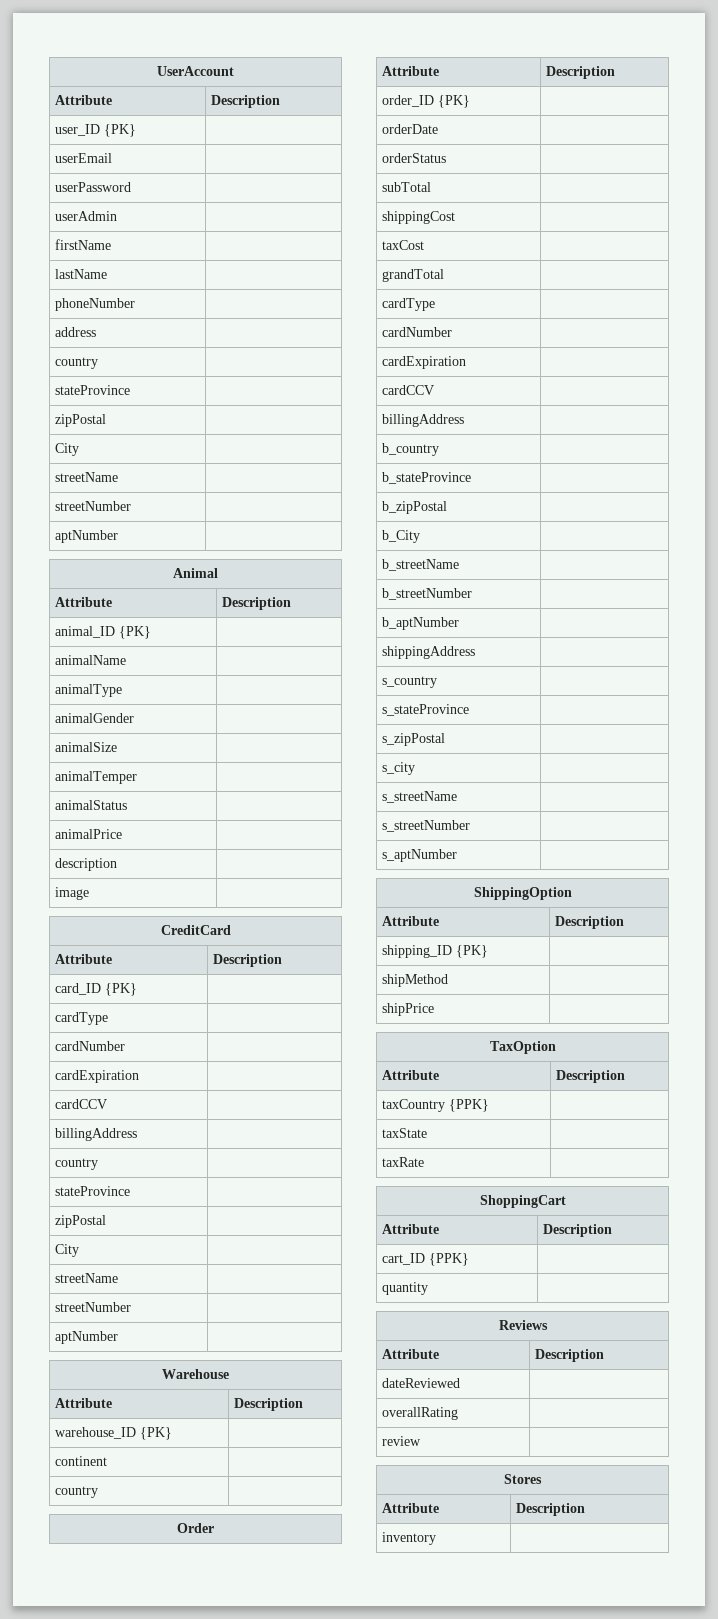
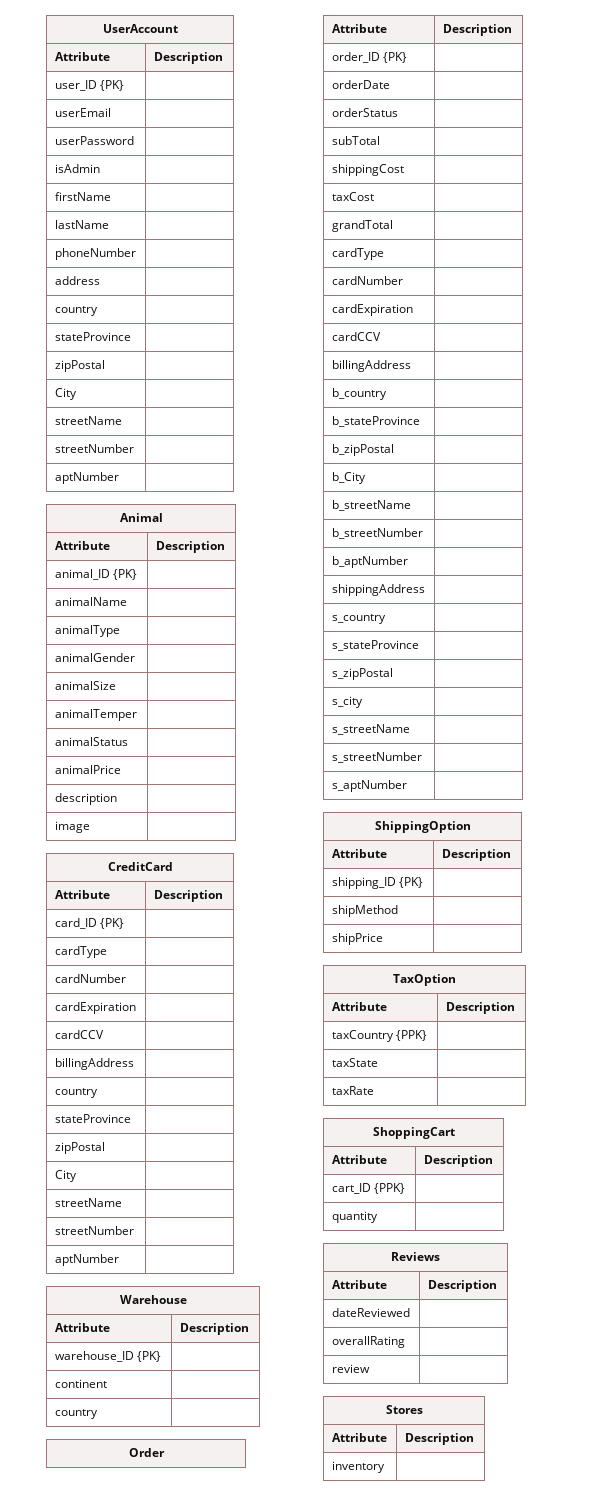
[54,211,117,221] userAdmin -> [54,164,100,173] isAdmin

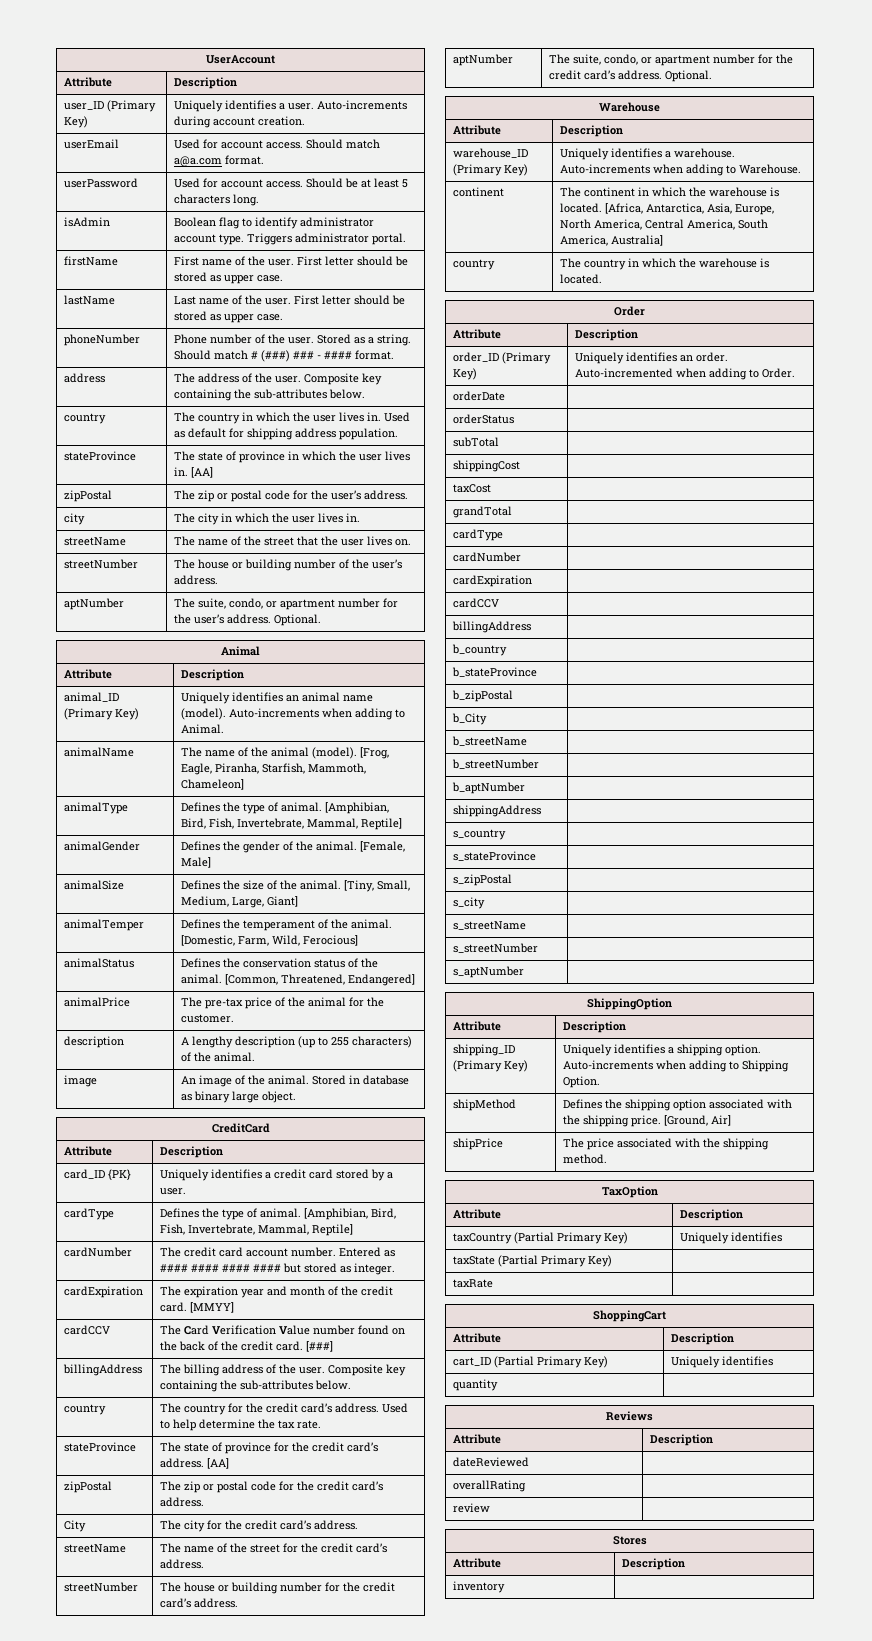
[100,80,125,91] [54,108,111,117] [54,136,134,145] [54,164,100,173] [54,192,111,201] [54,220,109,229] [54,248,136,260] [54,276,100,285] [54,306,98,316] [54,332,131,341] [54,360,105,372] [54,388,77,400] [54,416,122,425] [54,444,134,453] [54,472,119,484] [119,513,163,522] [54,541,110,550] [155,541,225,553] [54,569,138,580] [54,597,127,606] [54,625,120,637] [54,653,135,662] [54,681,116,690] [54,709,137,721] [54,737,128,746] [54,765,121,774] [54,793,117,805] [54,821,90,833] {PK} | // userEmail | // userPassword | // isAdmin | // firstName | // lastName | // phoneNumber | // address | // country | // stateProvince | // zipPostal | // City | // streetName | // streetNumber | // aptNumber | // Animal // Attribute | Description // animal_ID {PK} | // animalName | // animalType | // animalGender | // animalSize | // animalTemper | // animalStatus | // animalPrice | // description | // image | -> [107,100,157,112] [64,116,89,128] [174,100,408,112] [174,116,306,128] [64,139,120,149] [174,139,381,149] [174,155,265,167] [64,178,139,188] [174,178,409,188] [174,194,260,206] [64,217,111,227] [174,217,375,229] [174,233,407,245] [64,256,119,266] [174,256,409,266] [174,272,284,284] [64,295,116,305] [174,295,406,305] [174,311,284,323] [64,334,141,346] [174,334,412,346] [174,350,395,362] [64,373,106,383] [174,373,383,385] [174,389,366,401] [64,413,107,424] [174,412,411,424] [174,428,399,440] [64,451,137,461] [174,451,411,463] [174,467,214,478] [64,490,113,502] [174,490,409,502] [64,513,86,525] [174,513,361,525] [64,537,127,546] [174,536,412,546] [64,559,139,569] [174,559,403,571] [174,575,219,585] [64,598,125,610] [174,598,399,610] [174,614,322,626] [221,646,260,656] [64,669,113,679] [181,669,245,681] [64,692,120,702] [64,708,140,720] [181,692,374,704] [181,708,406,720] [181,724,225,734] [64,747,135,757] [181,747,390,759] [181,763,367,775] [181,779,245,790] [64,802,129,814] [181,802,390,814] [181,818,403,830] [64,841,141,851] [181,841,406,853] [181,857,212,868] [64,880,125,890] [181,880,411,892] [181,896,299,908] [64,919,145,931] [181,919,393,931] [181,935,359,946] [64,958,135,968] [181,958,379,968] [181,974,416,986] [64,997,131,1007] [181,997,385,1009] [181,1014,235,1023] [64,1036,125,1048] [181,1036,413,1048] [181,1052,256,1062] [64,1075,98,1087] [181,1075,410,1087] [181,1091,297,1103] (Primary Key) | Uniquely identifies a user. Auto-increments during account creation. // userEmail | Used for account access. Should match a@a.com format. // userPassword | Used for account access. Should be at least 5 characters long. // isAdmin | Boolean flag to identify administrator account type. Triggers administrator portal. // firstName | First name of the user. First letter should be stored as upper case. // lastName | Last name of the user. First letter should be stored as upper case. // phoneNumber | Phone number of the user. Stored as a string. Should match # (###) ### - #### format. // address | The address of the user. Composite key containing the sub-attributes below. // country | The country in which the user lives in. Used as default for shipping address population. // stateProvince | The state of province in which the user lives in. [AA] // zipPostal | The zip or postal code for the user’s address. // city | The city in which the user lives in. // streetName | The name of the street that the user lives on. // streetNumber | The house or building number of the user’s address. // aptNumber | The suite, condo, or apartment number for the user’s address. Optional. // Animal // Attribute | Description // animal_ID (Primary Key) | Uniquely identifies an animal name (model). Auto-increments when adding to Animal. // animalName | The name of the animal (model). [Frog, Eagle, Piranha, Starfish, Mammoth, Chameleon] // animalType | Defines the type of animal. [Amphibian, Bird, Fish, Invertebrate, Mammal, Reptile] // animalGender | Defines the gender of the animal. [Female, Male] // animalSize | Defines the size of the animal. [Tiny, Small, Medium, Large, Giant] // animalTemper | Defines the temperament of the animal. [Domestic, Farm, Wild, Ferocious] // animalStatus | Defines the conservation status of the animal. [Common, Threatened, Endangered] // animalPrice | The pre-tax price of the animal for the customer. // description | A lengthy description (up to 255 characters) of the animal. // image | An image of the animal. Stored in database as binary large object.
[54,946,107,958] [54,974,126,983] [54,1002,136,1014] [54,1030,104,1039] [54,1058,134,1070] [54,1088,98,1098] [54,1114,131,1123] [54,1142,105,1154] [54,1170,77,1182] [54,1198,122,1207] [54,1226,134,1235] [54,1254,119,1266] [119,1295,187,1304] [54,1323,110,1332] [179,1323,249,1335] [54,1351,162,1362] [54,1379,107,1388] [54,1409,98,1419] [128,1448,165,1457] [331,24,387,33] [442,24,512,36] [331,52,408,63] // cardType | // cardNumber | // cardExpiration | // cardCCV | // billingAddress | // country | // stateProvince | // zipPostal | // City | // streetName | // streetNumber | // aptNumber | // Warehouse // Attribute | Description // warehouse_ID {PK} | // continent | // country | // Order // Attribute | Description // order_ID {PK} | -> [160,1169,394,1181] [160,1188,187,1195] [64,1208,115,1220] [160,1208,397,1220] [160,1224,354,1236] [64,1247,133,1257] [160,1247,396,1257] [160,1263,396,1275] [64,1286,144,1298] [160,1286,394,1298] [160,1302,235,1313] [64,1325,111,1335] [160,1325,406,1335] [160,1341,334,1352] [63,1364,143,1376] [160,1364,407,1376] [160,1380,352,1392] [64,1404,107,1415] [160,1403,409,1415] [160,1419,322,1431] [64,1442,137,1452] [160,1442,379,1454] [160,1458,230,1469] [64,1481,113,1493] [160,1481,384,1493] [160,1497,205,1507] [64,1520,87,1532] [160,1520,359,1532] [64,1544,127,1553] [160,1543,388,1553] [160,1559,205,1569] [64,1582,139,1592] [160,1582,396,1594] [160,1598,239,1608] [453,54,514,66] [549,54,794,66] [549,70,713,82] [599,102,660,112] [453,125,502,135] [560,125,624,137] [453,148,529,158] [453,164,529,176] [560,148,736,160] [560,164,802,176] [453,187,505,197] [560,187,780,197] [560,203,775,215] [560,219,769,230] [560,235,664,246] [453,259,496,270] [560,258,770,270] [560,274,603,284] [614,306,645,316] [453,329,502,339] [575,329,639,341] [453,352,552,364] [453,368,478,380] [575,352,729,364] [575,368,796,380] Uniquely identifies a credit card stored by a user. // cardType | Defines the type of animal. [Amphibian, Bird, Fish, Invertebrate, Mammal, Reptile] // cardNumber | The credit card account number. Entered as #### #### #### #### but stored as integer. // cardExpiration | The expiration year and month of the credit card. [MMYY] // cardCCV | The Card Verification Value number found on the back of the credit card. [###] // billingAddress | The billing address of the user. Composite key containing the sub-attributes below. // country | The country for the credit card’s address. Used to help determine the tax rate. // stateProvince | The state of province for the credit card’s address. [AA] // zipPostal | The zip or postal code for the credit card’s address. // City | The city for the credit card’s address. // streetName | The name of the street for the credit card’s address. // streetNumber | The house or building number for the credit card’s address. // aptNumber | The suite, condo, or apartment number for the credit card’s address. Optional. // Warehouse // Attribute | Description // warehouse_ID (Primary Key) | Uniquely identifies a warehouse. Auto-increments when adding to Warehouse. // continent | The continent in which the warehouse is located. [Africa, Antarctica, Asia, Europe, North America, Central America, South America, Australia] // country | The country in which the warehouse is located. // Order // Attribute | Description // order_ID (Primary Key) | Uniquely identifies an order. Auto-incremented when adding to Order.
[399,877,424,888] [331,905,398,917] [331,933,383,945] [393,974,456,986] [331,1002,387,1011] [445,1002,515,1014] [331,1030,428,1042] [331,1058,378,1067] {PK} | // shipMethod | // shipPrice | // TaxOption // Attribute | Description // taxCountry {PPK} | // taxState -> [453,1060,529,1072] [563,1044,762,1056] [563,1060,790,1072] [563,1076,601,1088] [453,1099,517,1111] [563,1099,793,1111] [563,1115,732,1127] [453,1138,504,1150] [563,1138,770,1150] [563,1154,608,1164] [601,1186,658,1198] [453,1209,502,1219] [680,1209,744,1221] [453,1232,629,1244] [680,1232,783,1244] [453,1255,613,1267] (Primary Key) | Uniquely identifies a shipping option. Auto-increments when adding to Shipping Option. // shipMethod | Defines the shipping option associated with the shipping price. [Ground, Air] // shipPrice | The price associated with the shipping method. // TaxOption // Attribute | Description // taxCountry (Partial Primary Key) | Uniquely identifies // taxState (Partial Primary Key)
[374,1183,406,1194] {PPK} | -> [494,1356,609,1368] [671,1356,774,1368] (Partial Primary Key) | Uniquely identifies

